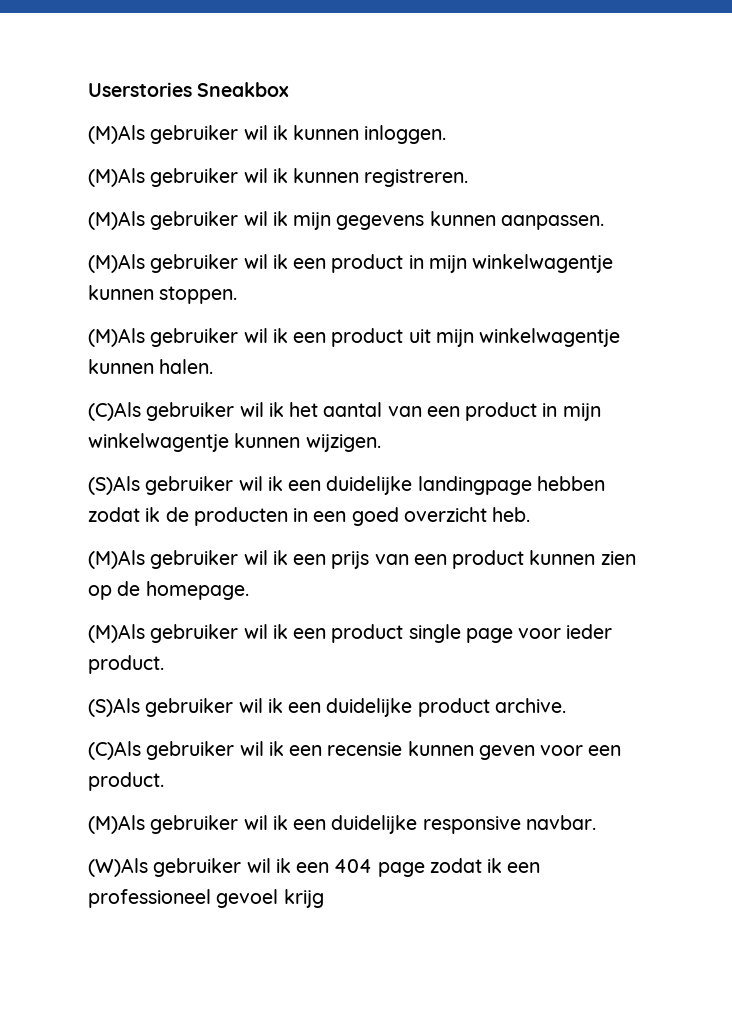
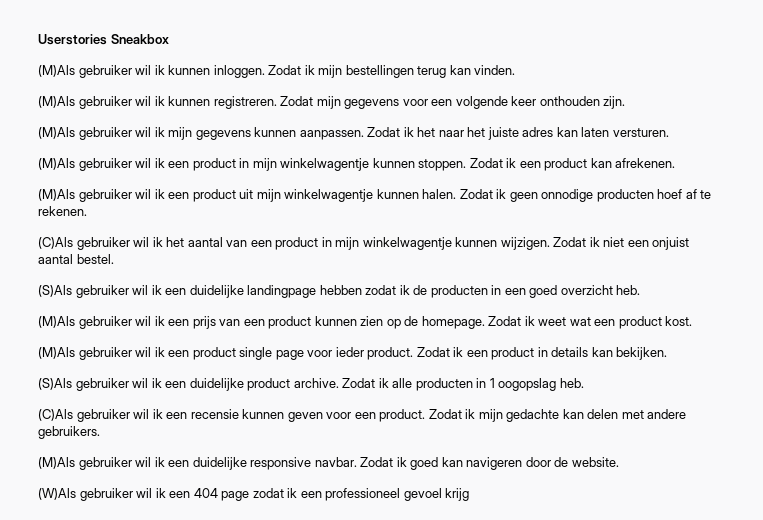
(447, 134) none -> [268,65,516,78] Zodat ik mijn bestellingen terug kan vinden.
(469, 178) none -> [280,96,626,109] Zodat mijn gegevens voor een volgende keer onthouden zijn.
(604, 222) none -> [367,127,669,140] Zodat ik het naar het juiste adres kan laten versturen.
(238, 295) none -> [469,158,676,171] Zodat ik een product kan afrekenen.
(214, 366) none -> [459,189,712,202] [38,206,87,216] Zodat ik geen onnodige producten hoef af te rekenen.
(381, 443) none -> [553,237,690,250] [38,254,114,264] Zodat ik niet een onjuist aantal bestel.
(249, 590) none -> [488,316,693,329] Zodat ik weet wat een product kost.
(164, 664) none -> [416,347,668,360] Zodat ik een product in details kan bekijken.
(566, 705) none -> [342,378,584,391] Zodat ik alle producten in 1 oogopslag heb.
(164, 781) none -> [428,409,687,422] [38,426,100,439] Zodat ik mijn gedachte kan delen met andere gebruikers.
(596, 822) none -> [360,457,619,470] Zodat ik goed kan navigeren door de website.

